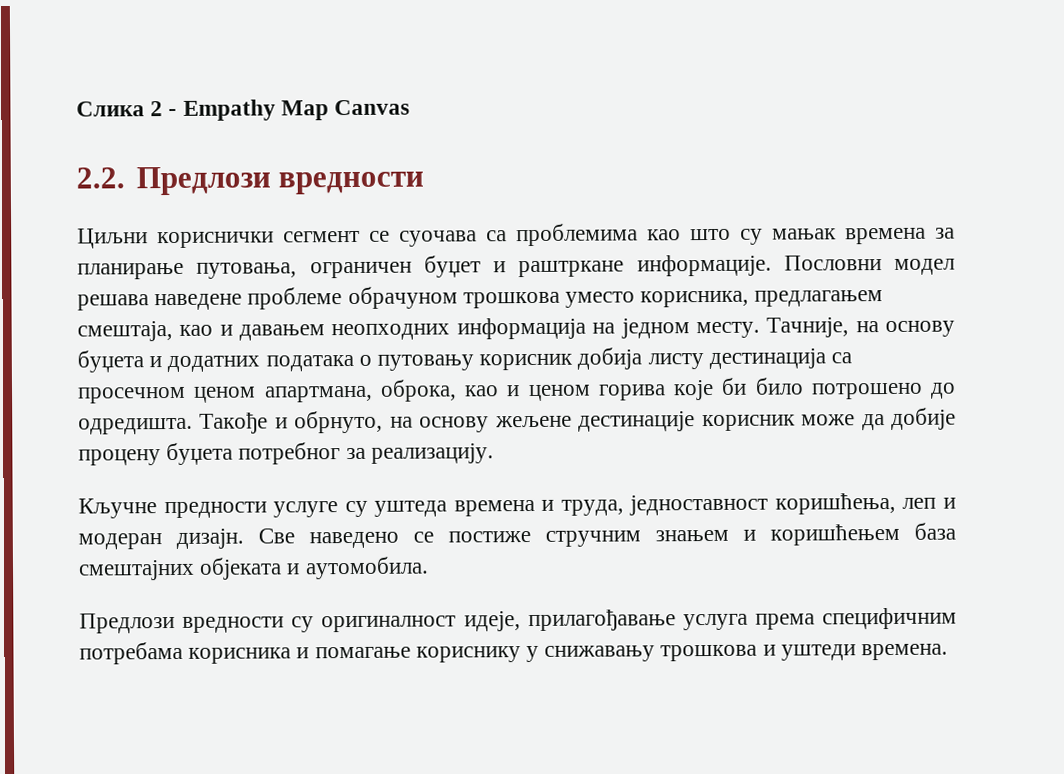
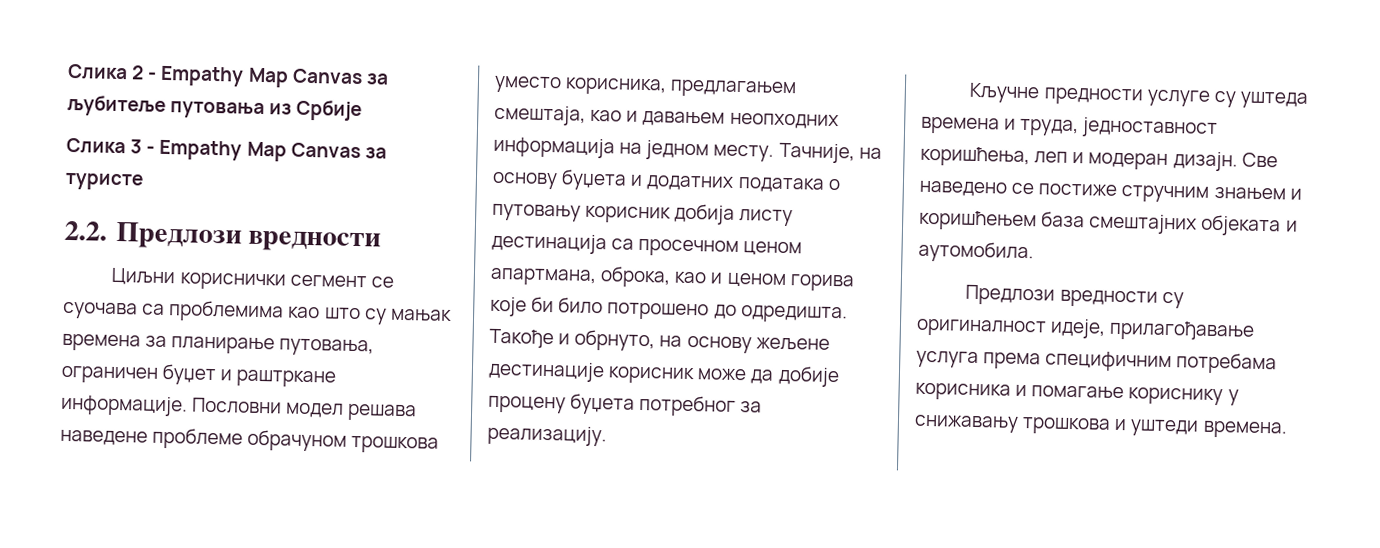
(411, 107) none -> [365,73,389,85] [67,94,363,122] [66,137,387,162] [65,172,143,191] за љубитеље путовања из Србије // Слика 3 - Empathy Map Canvas за туристе

